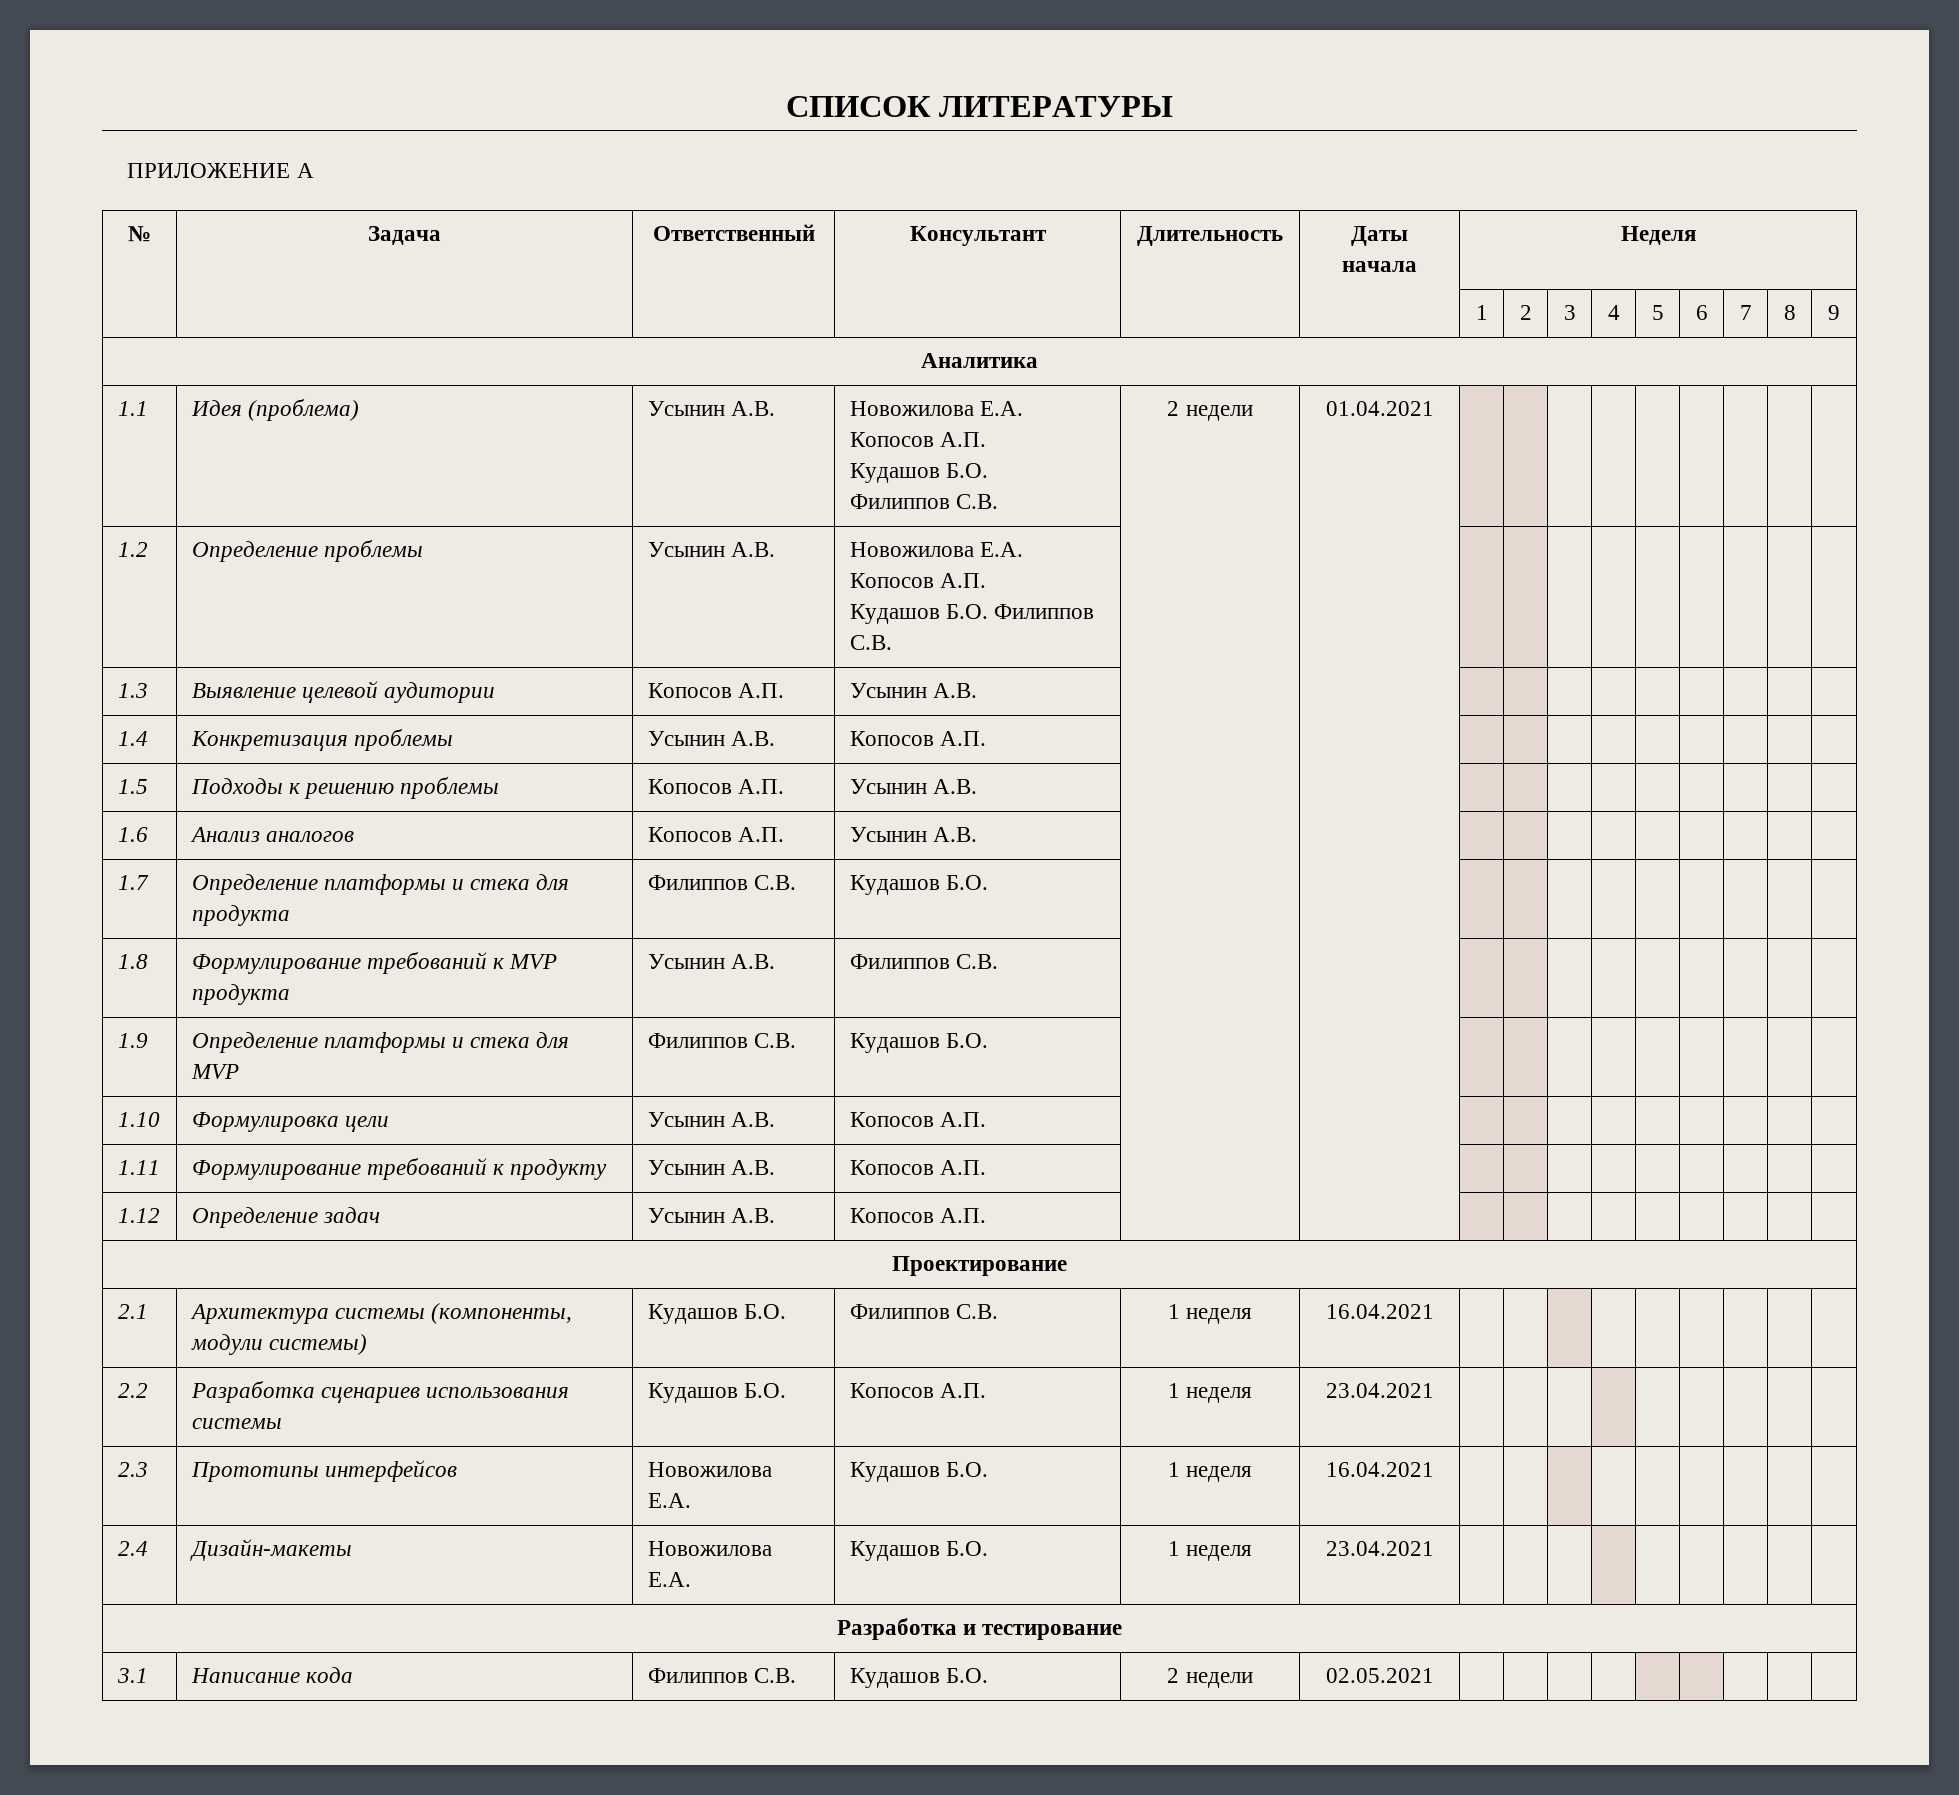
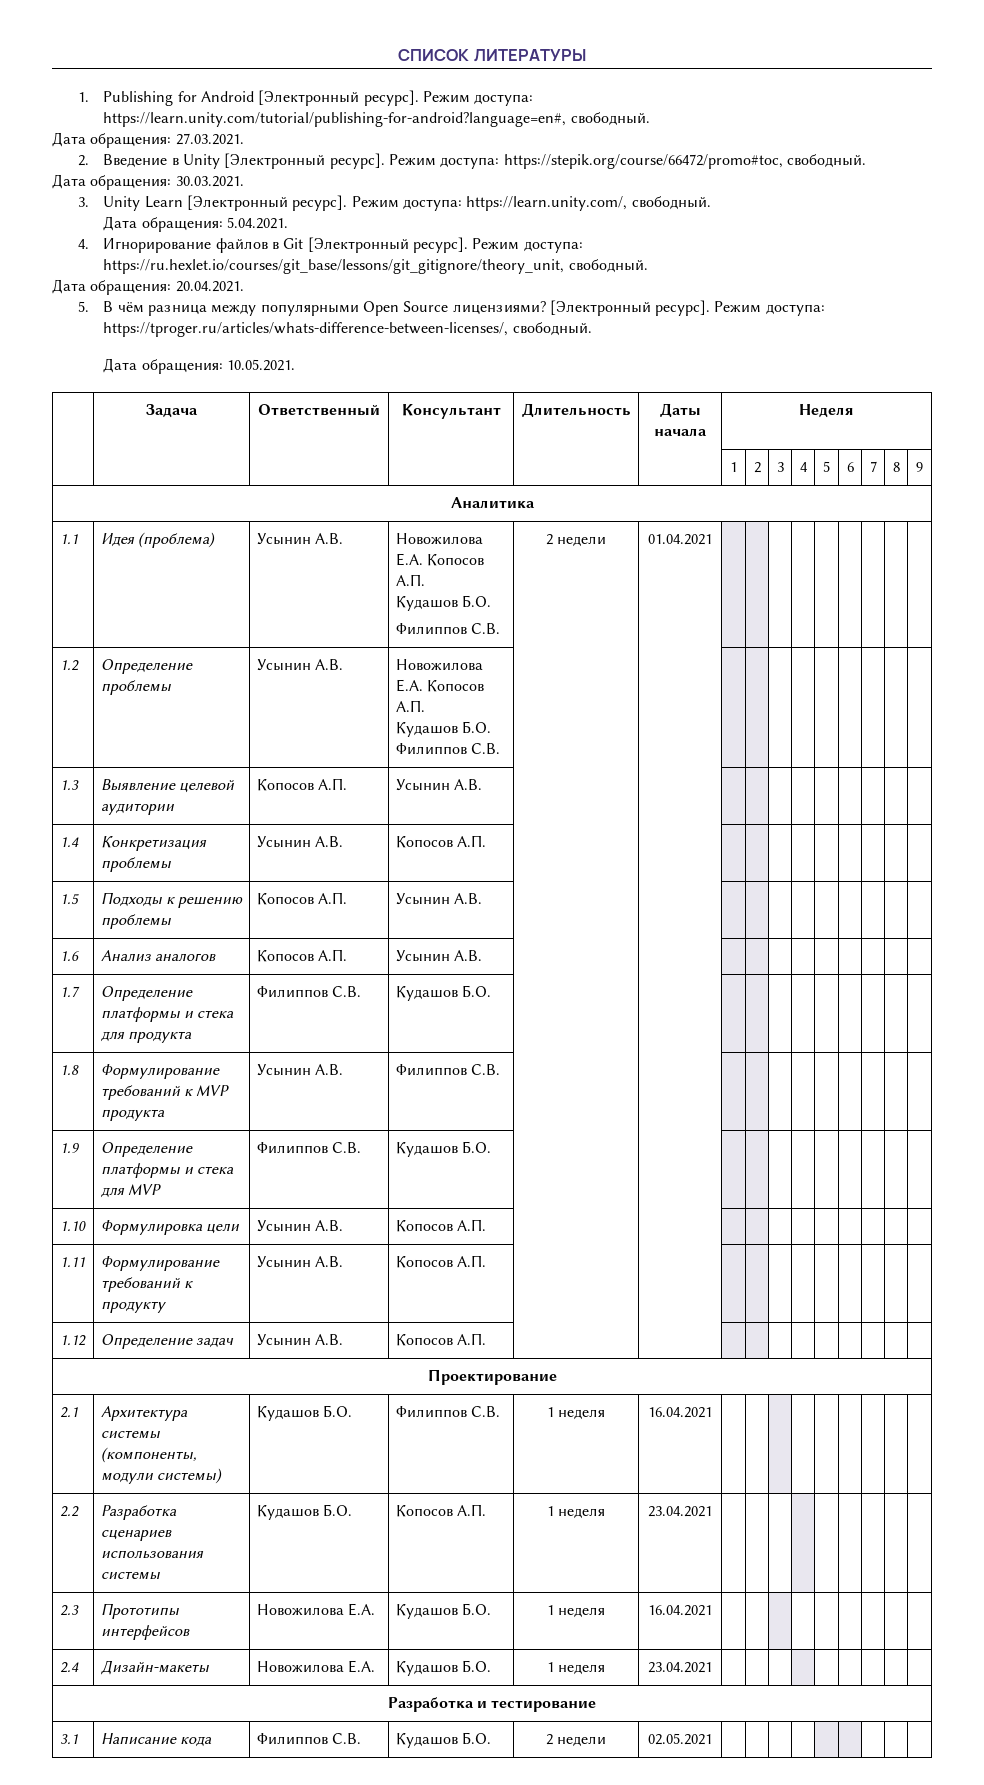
[127,163,314,178] [128,226,151,242] ПРИЛОЖЕНИЕ А // № -> [77,90,534,106] [103,112,650,127] [52,132,244,148] [77,153,866,169] [52,174,244,190] [77,195,711,211] [103,216,288,232] [77,237,583,253] [103,259,648,274] [52,279,244,295] [77,300,825,316] [103,322,592,337] [103,358,295,374] 1. Publishing for Android [Электронный ресурс]. Режим доступа: https://learn.unity.com/tutorial/publishing-for-android?language=en#, свободный. // Дата обращения: 27.03.2021. // 2. Введение в Unity [Электронный ресурс]. Режим доступа: https://stepik.org/course/66472/promo#toc, свободный. // Дата обращения: 30.03.2021. // 3. Unity Learn [Электронный ресурс]. Режим доступа: https://learn.unity.com/, свободный. // Дата обращения: 5.04.2021. // 4. Игнорирование файлов в Git [Электронный ресурс]. Режим доступа: https://ru.hexlet.io/courses/git_base/lessons/git_gitignore/theory_unit, свободный. // Дата обращения: 20.04.2021. // 5. В чём разница между популярными Open Source лицензиями? [Электронный ресурс]. Режим доступа: https://tproger.ru/articles/whats-difference-between-licenses/, свободный. // Дата обращения: 10.05.2021. //

